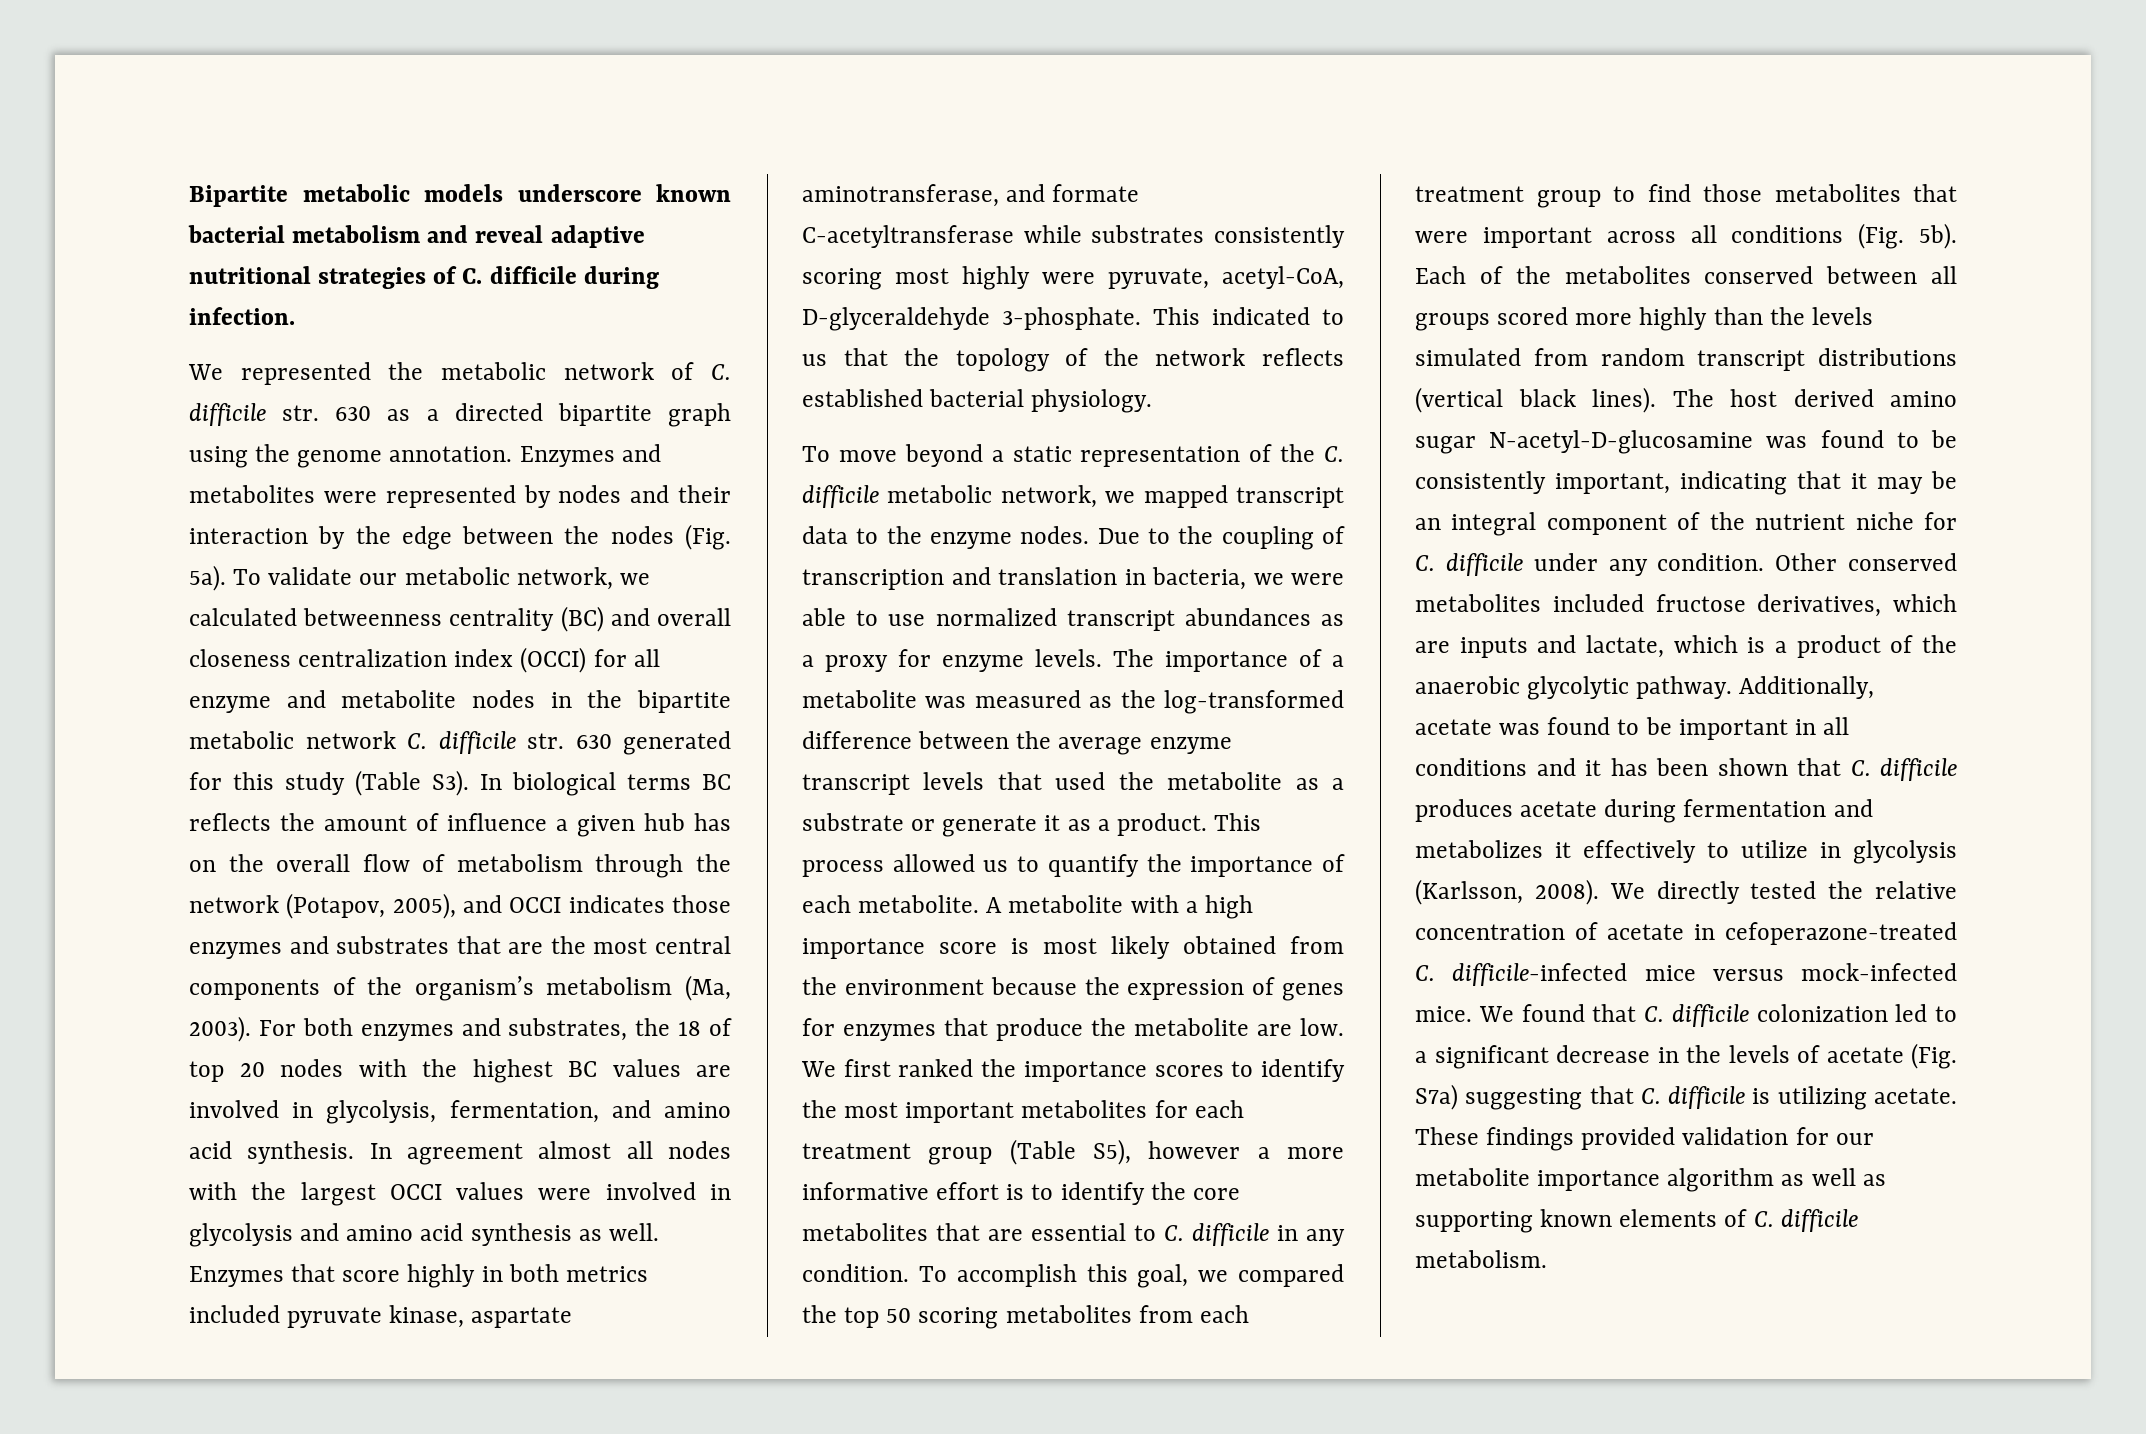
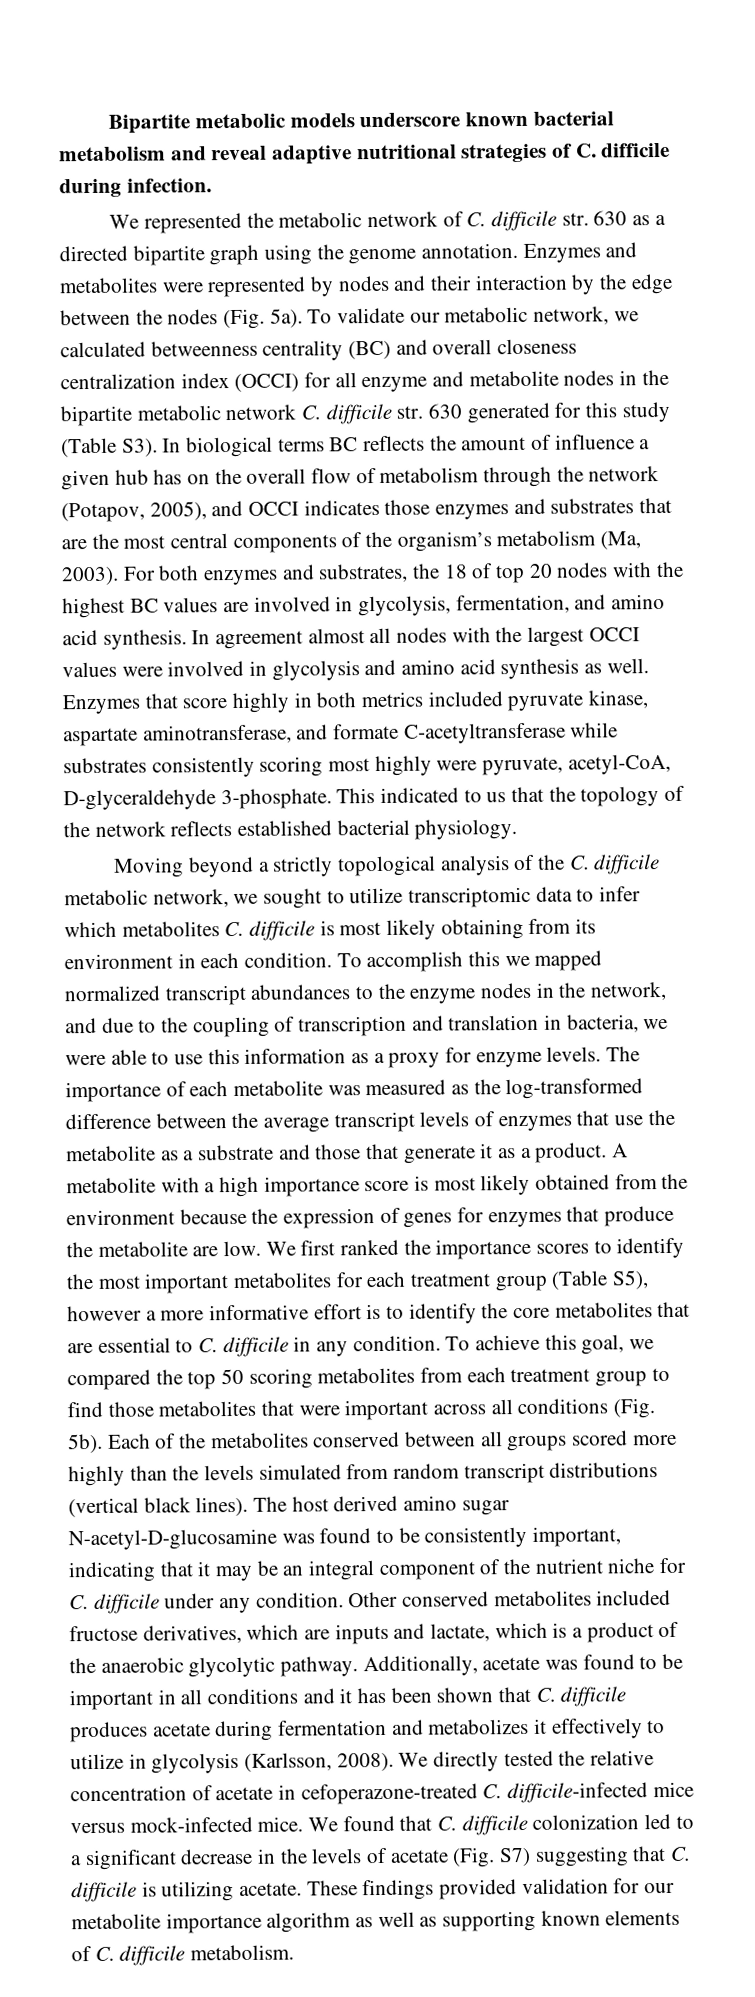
[802,444,1241,467] To move beyond a static representation -> [114,855,510,878] Moving beyond a strictly topological analysis
[1143,485,1344,508] [802,526,1140,549] mapped transcript data to the enzyme nodes. Due -> [263,886,642,909] [64,918,597,941] [64,950,603,973] [64,981,668,1006] [65,1017,134,1034] sought to utilize transcriptomic data to infer which metabolites C. difficile is most likely obtaining from its environment in each condition. To accomplish this we mapped normalized transcript abundances to the enzyme nodes in the network, and due
[935,608,1311,631] normalized transcript abundances -> [207,1048,347,1065] this information
[1332,655,1344,667] a -> [189,1081,229,1097] each
[1149,737,1232,754] enzyme -> (330, 1125) none
[997,772,1106,790] that used -> [474,1110,644,1132] of enzymes that use
[911,819,936,831] or -> [278,1143,400,1160] and those that
[1214,813,1262,831] [802,854,1345,877] [802,895,980,913] This process allowed us to quantify the importance of each metabolite. -> (608, 1152) none
[956,1264,1077,1287] accomplish -> [475,1334,541,1351] achieve
[1415,1084,1458,1110] S7a) -> [499,1847,532,1867] S7)

